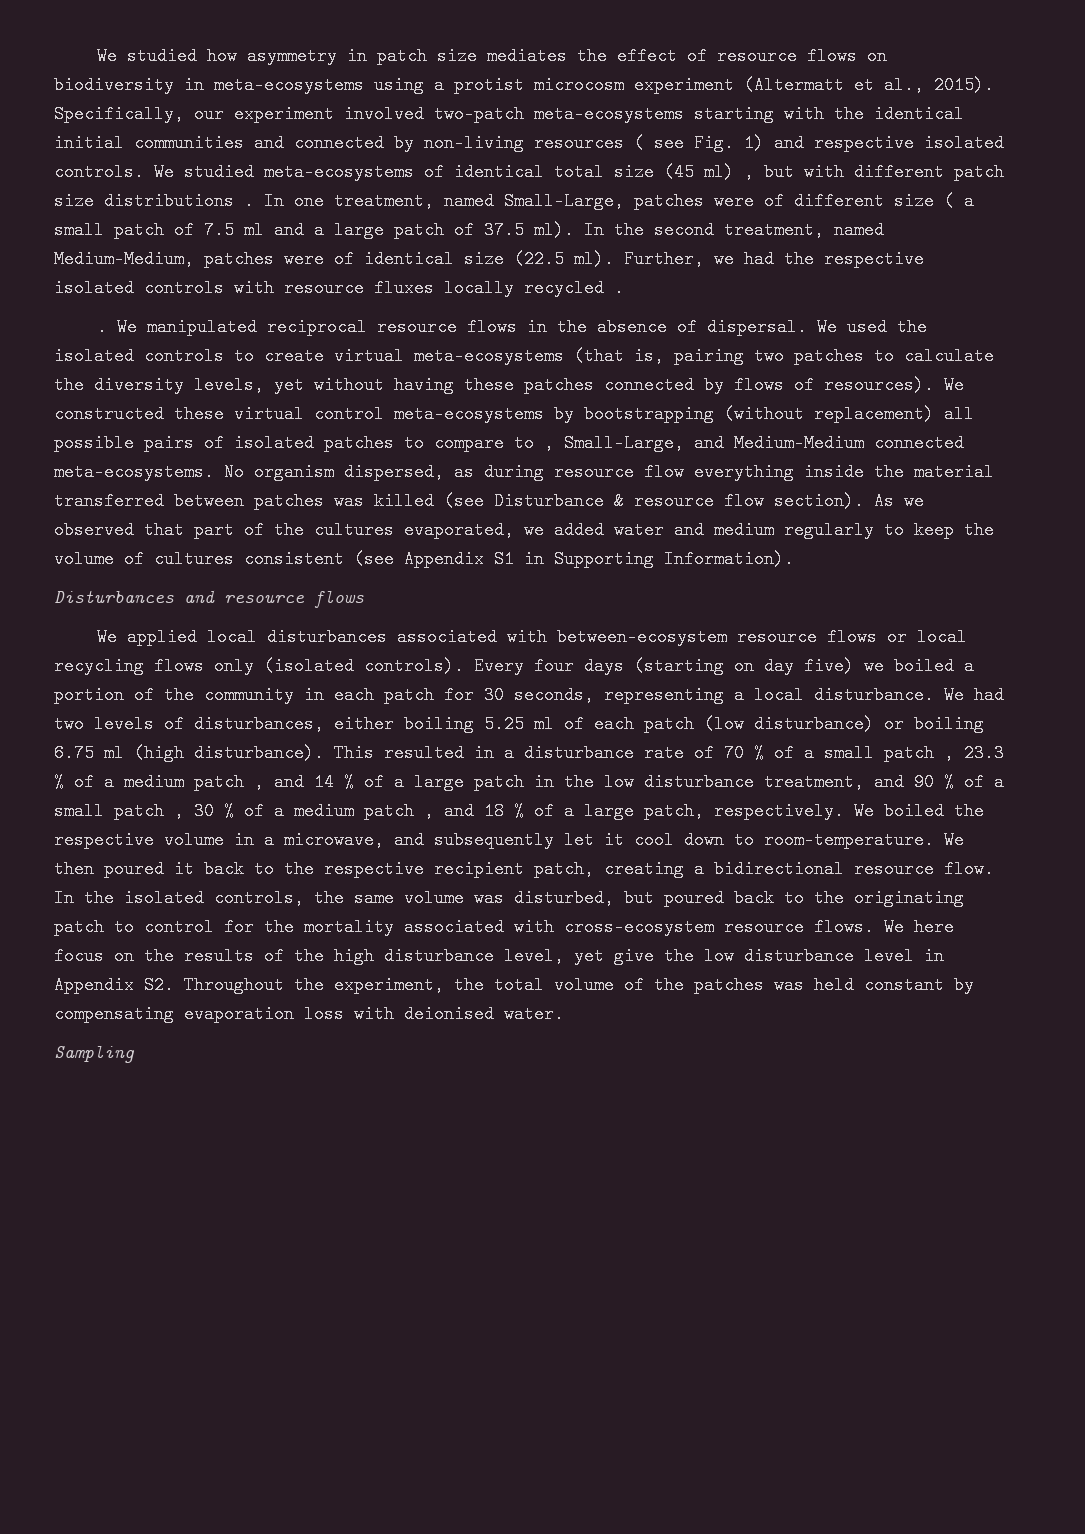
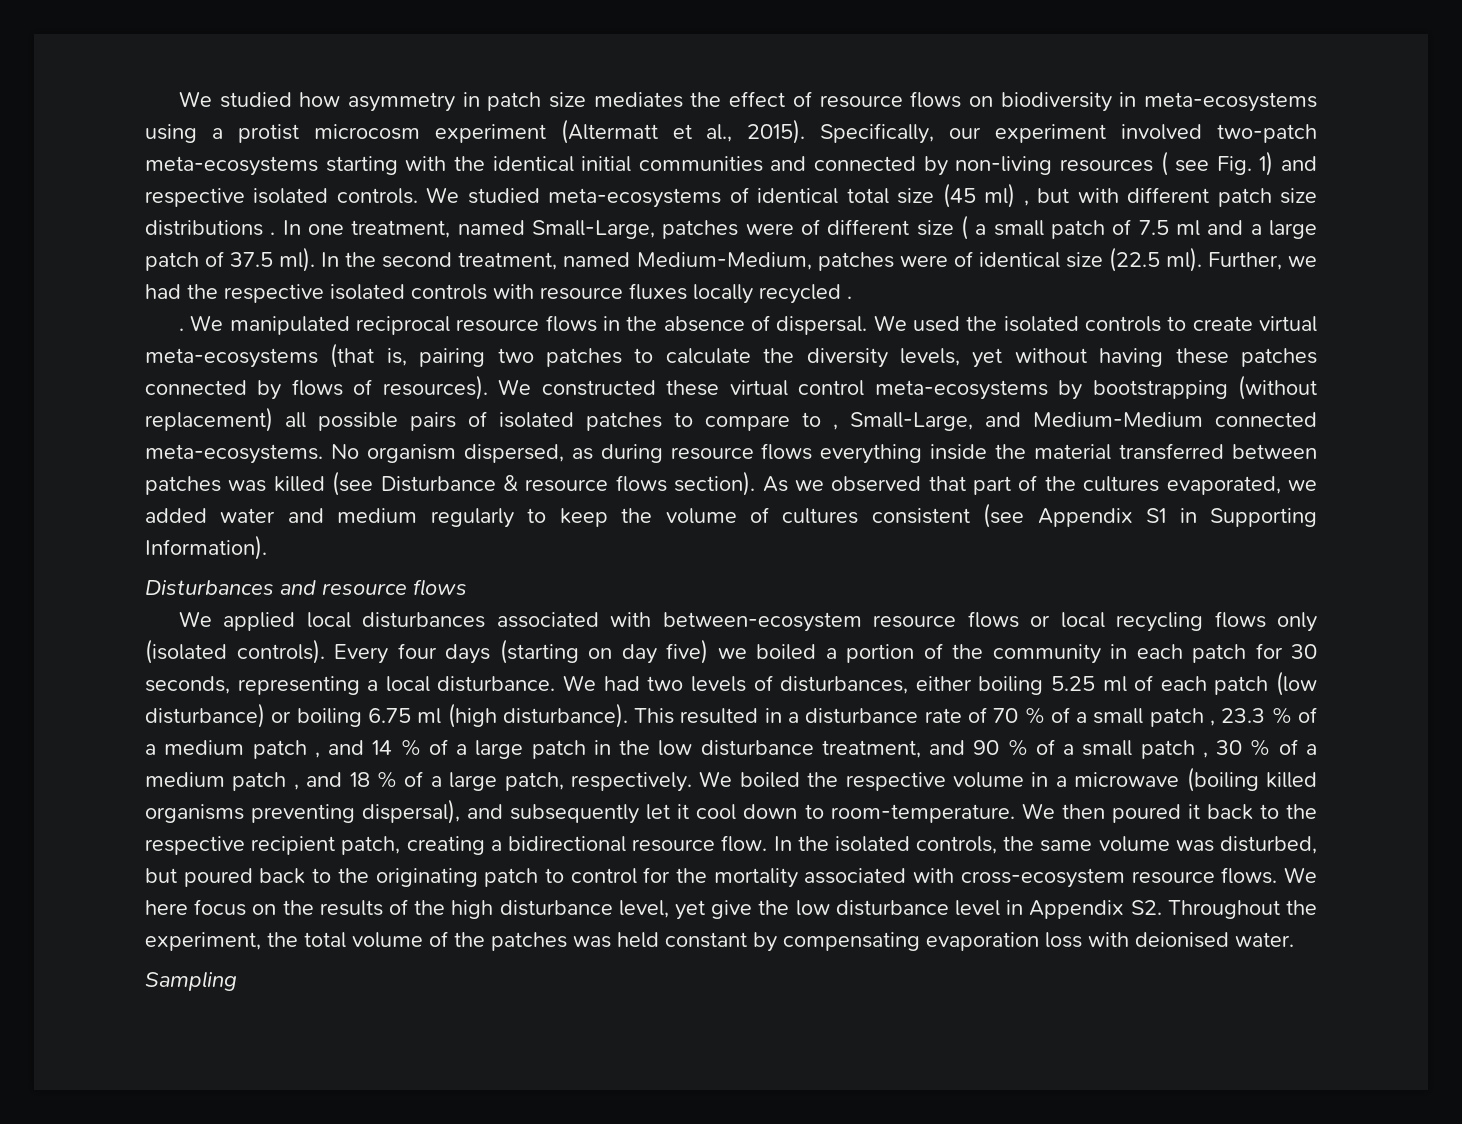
[644,463,684,481] flow -> [761,443,813,460] flows
[724,492,764,510] flow -> [615,475,667,492] flows
[284,831,384,849] microwave, -> [1074,767,1317,792] [145,799,461,824] microwave (boiling killed organisms preventing dispersal),

